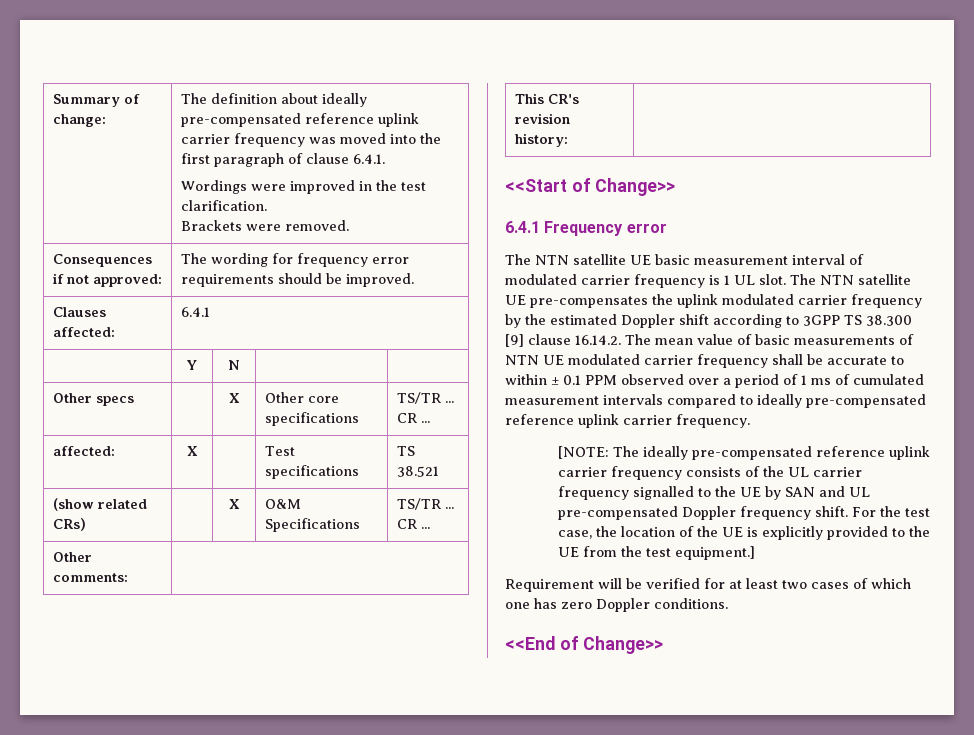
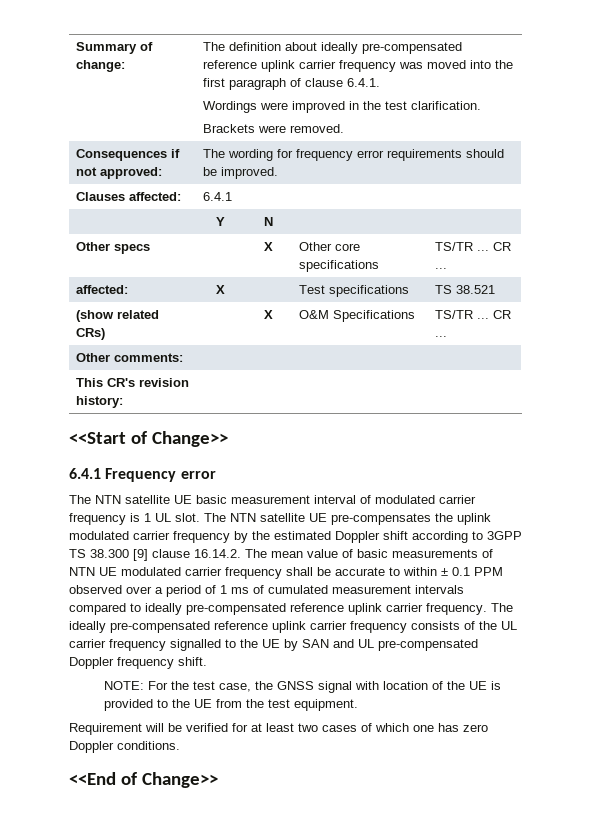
[558,446,610,459] // [NOTE: -> (487, 609) none
(849, 511) none -> [103,681,144,690] // NOTE:
(618, 531) none -> [276,681,379,693] GNSS signal with
[762,526,824,540] explicitly -> (501, 685) none
[675,546,756,560] equipment.] -> [293,699,358,711] equipment.

